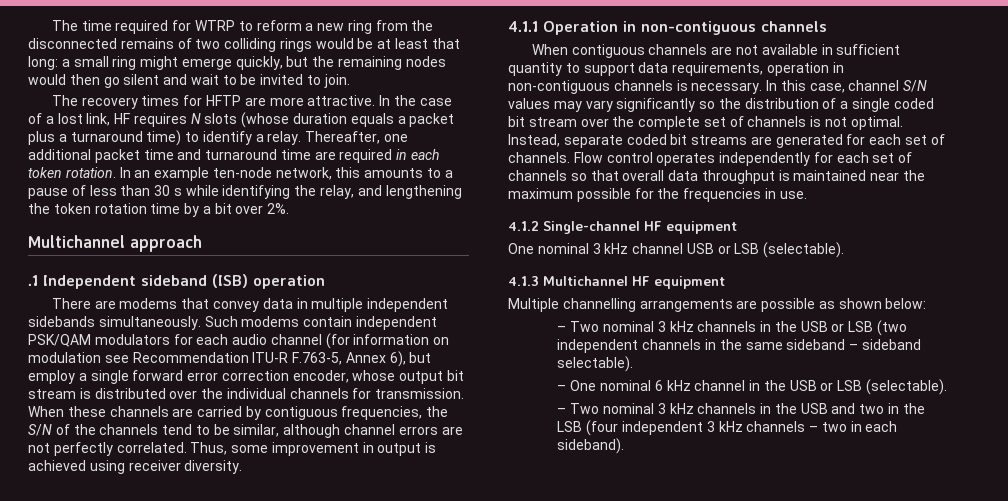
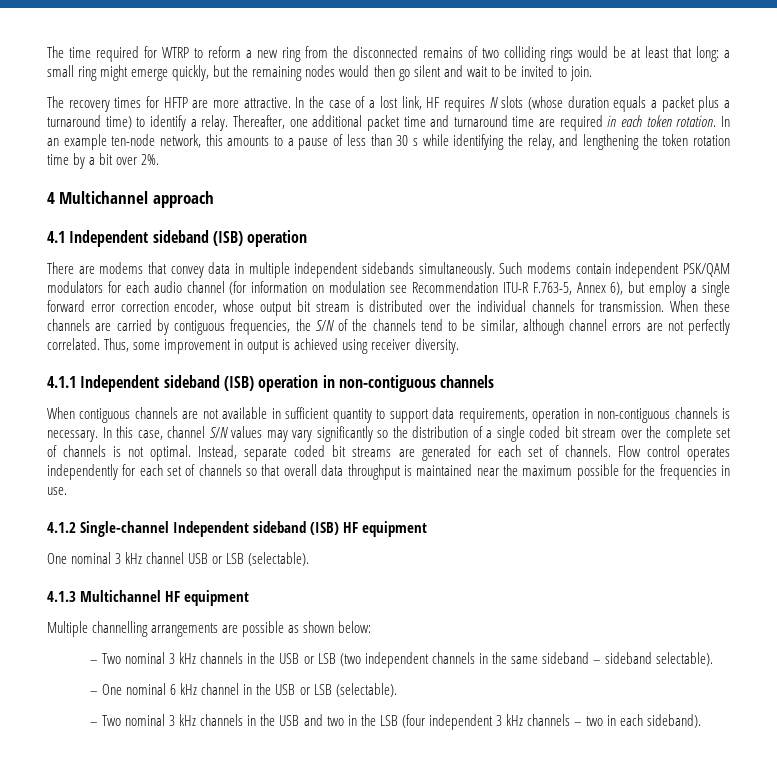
(290, 208) none -> [47,192,55,204] 4
[28,275,38,286] .1 -> [47,231,65,243] 4.1
[543,21,618,35] Operation -> [80,375,319,392] Independent sideband (ISB) operation
(640, 227) none -> [173,521,340,537] Independent sideband (ISB)

